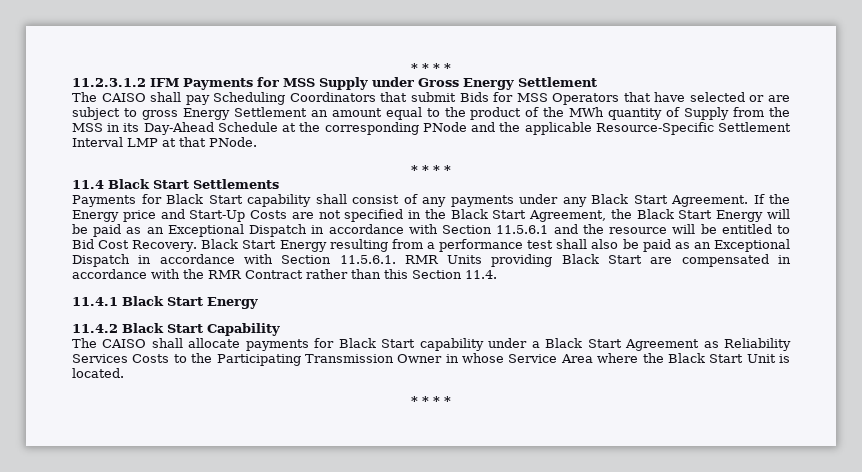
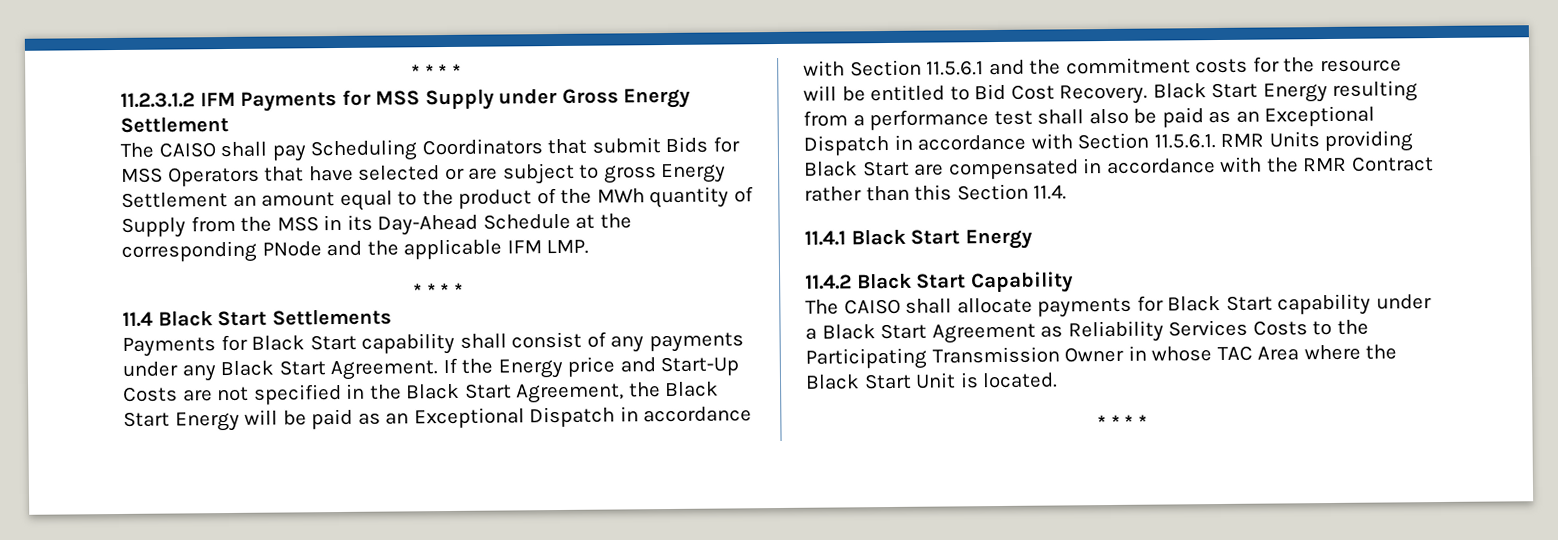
[595,122,791,135] [72,137,257,147] Resource-Specific Settlement Interval LMP at that PNode. -> [506,239,590,255] IFM LMP.
(604, 229) none -> [1065,56,1316,75] commitment costs for the
[508,354,558,363] Service -> [1216,345,1253,362] TAC

